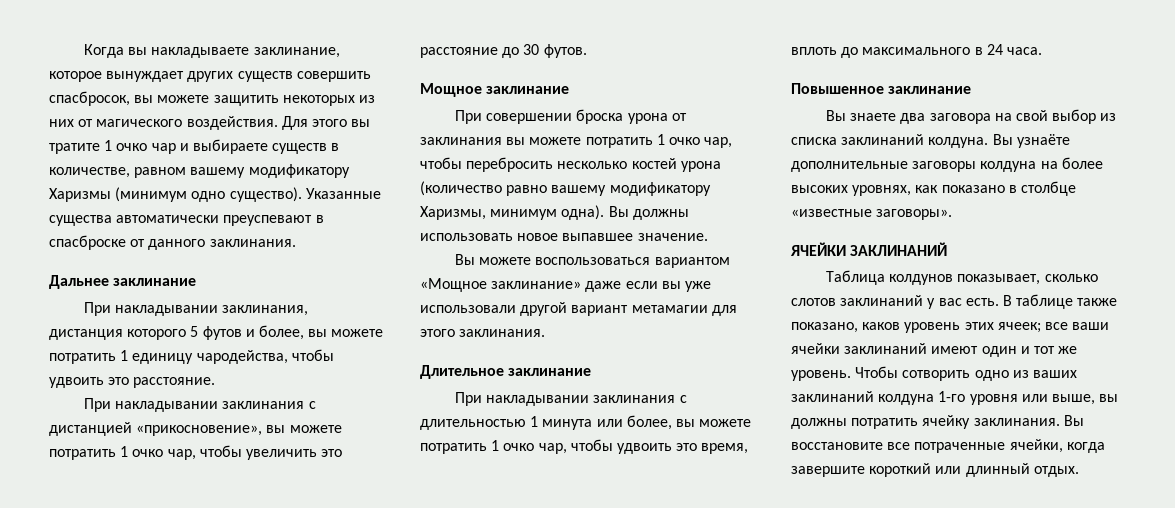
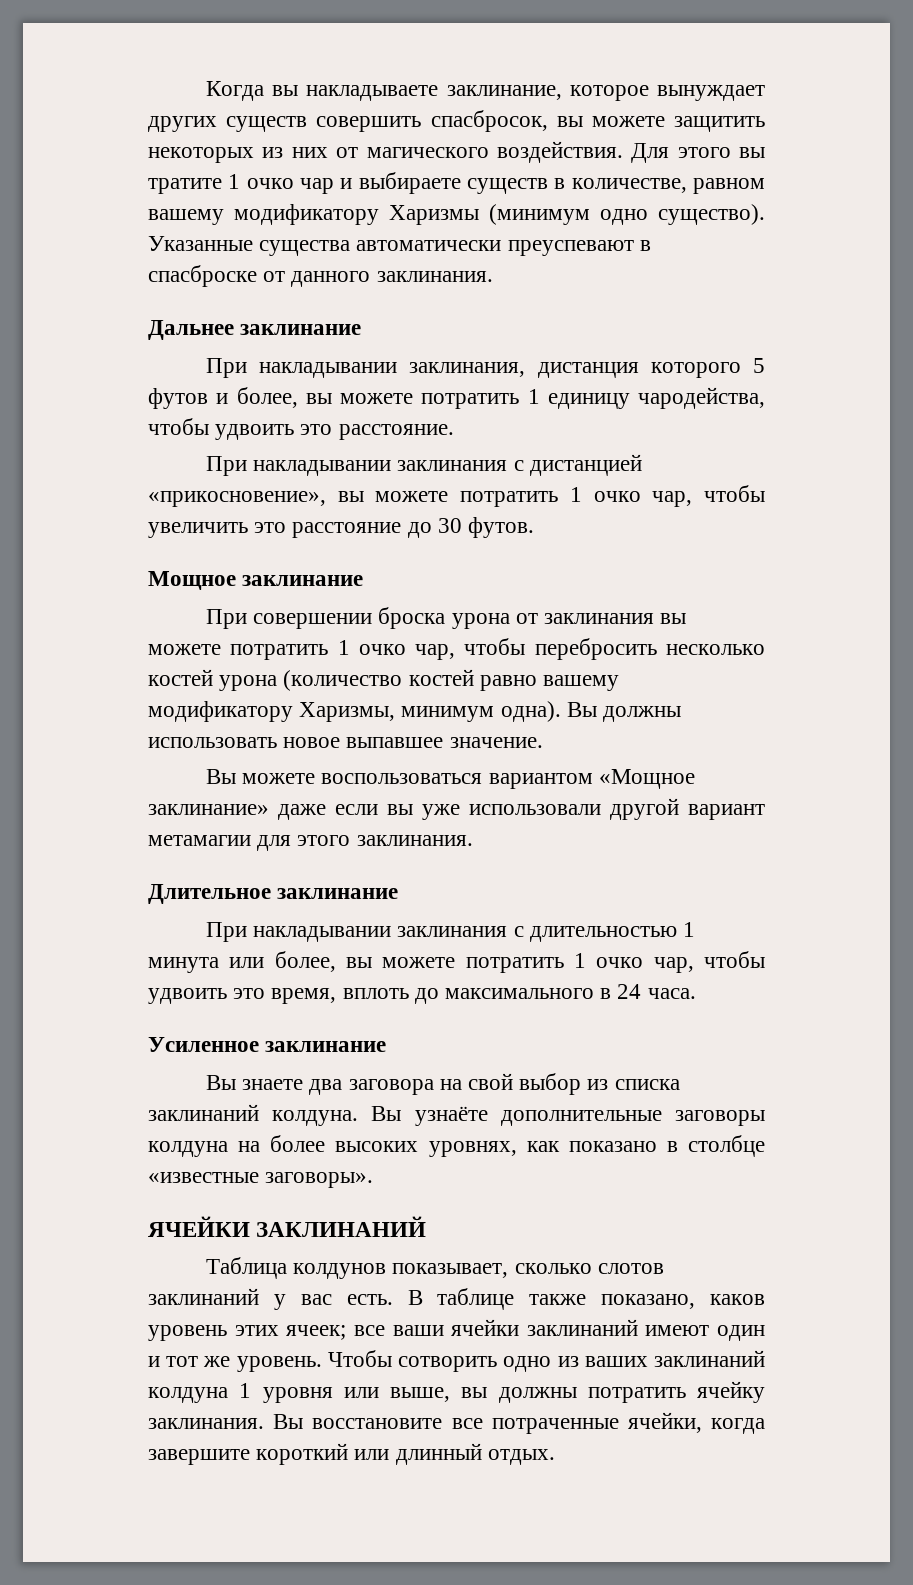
(502, 188) none -> [408,669,474,686] костей
[791,83,884,94] Повышенное -> [148,1037,259,1052] Усиленное
[938,391,966,402] 1-го -> [239,1383,252,1398] 1

